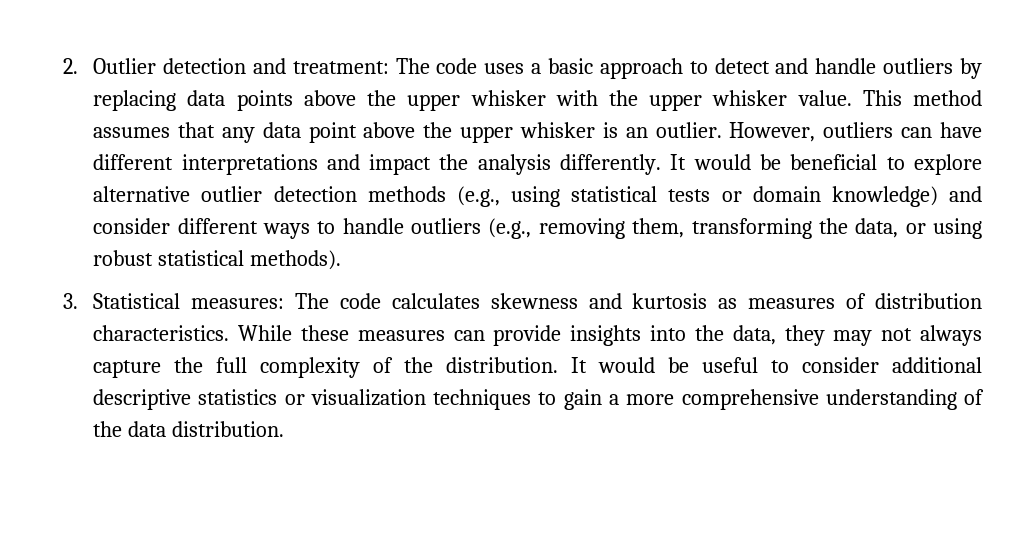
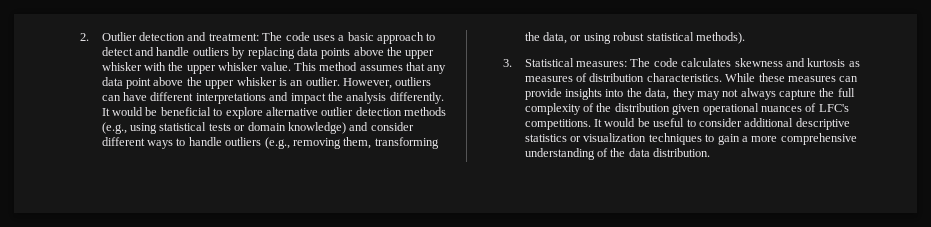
[446,357,559,373] distribution. -> [614,103,849,115] [524,119,591,130] distribution given operational nuances of LFC's competitions.

